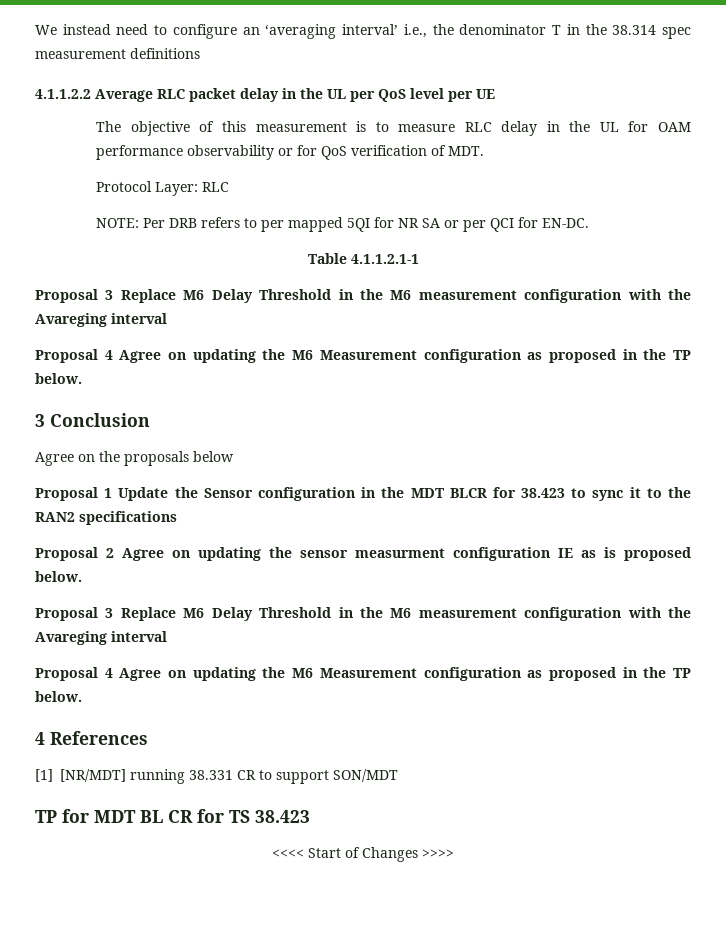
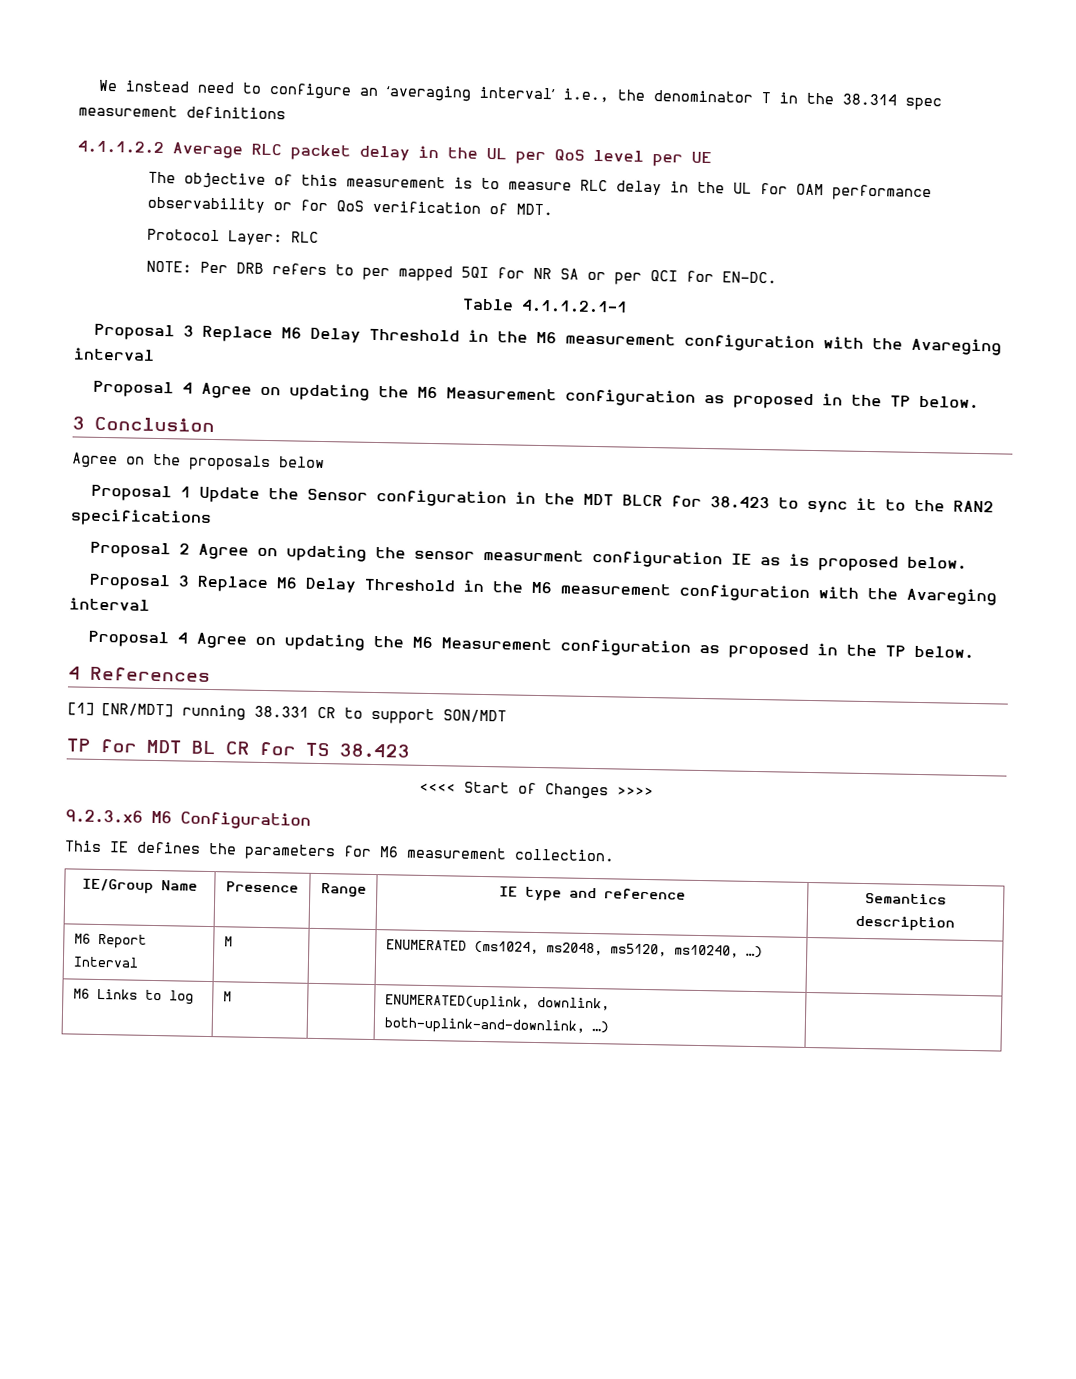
(454, 853) none -> [65,809,311,830] [64,840,615,862] [82,878,198,894] [225,881,299,893] [320,883,367,897] [499,886,686,902] [865,893,947,905] [855,915,955,932] [73,933,147,949] [72,956,139,968] [223,936,233,947] [385,939,763,959] [72,988,194,1005] [222,991,232,1002] [384,994,610,1011] [383,1017,609,1035] // 9.2.3.x6 M6 Configuration // This IE defines the parameters for M6 measurement collection. // IE/Group Name | Presence | Range | IE type and reference | Semantics description // M6 Report Interval | M | | ENUMERATED (ms1024, ms2048, ms5120, ms10240, …) | // M6 Links to log | M | | ENUMERATED(uplink, downlink, both-uplink-and-downlink, …) |

